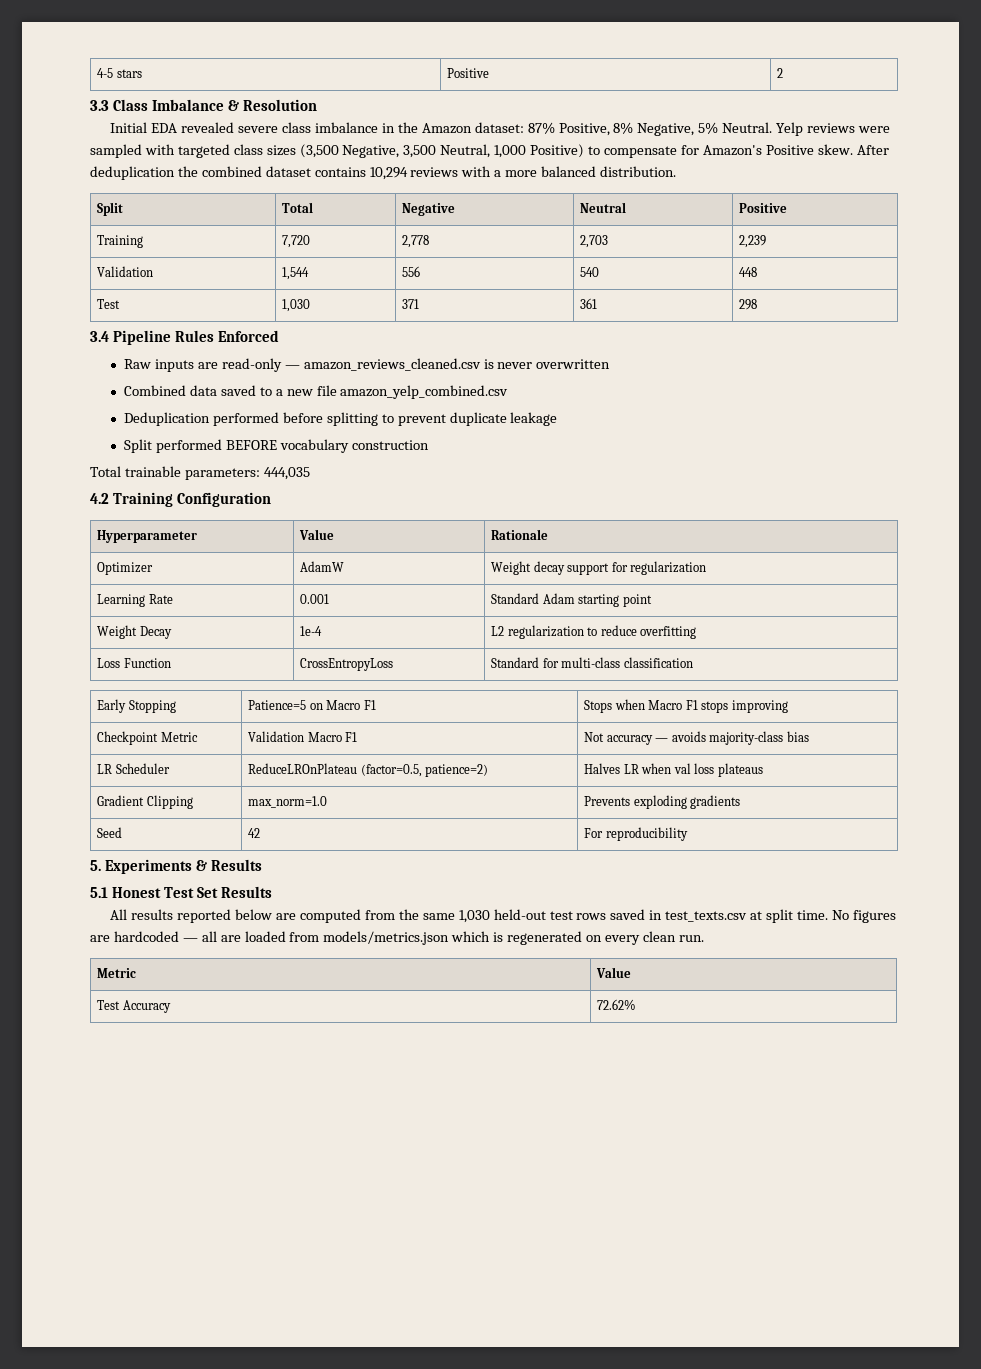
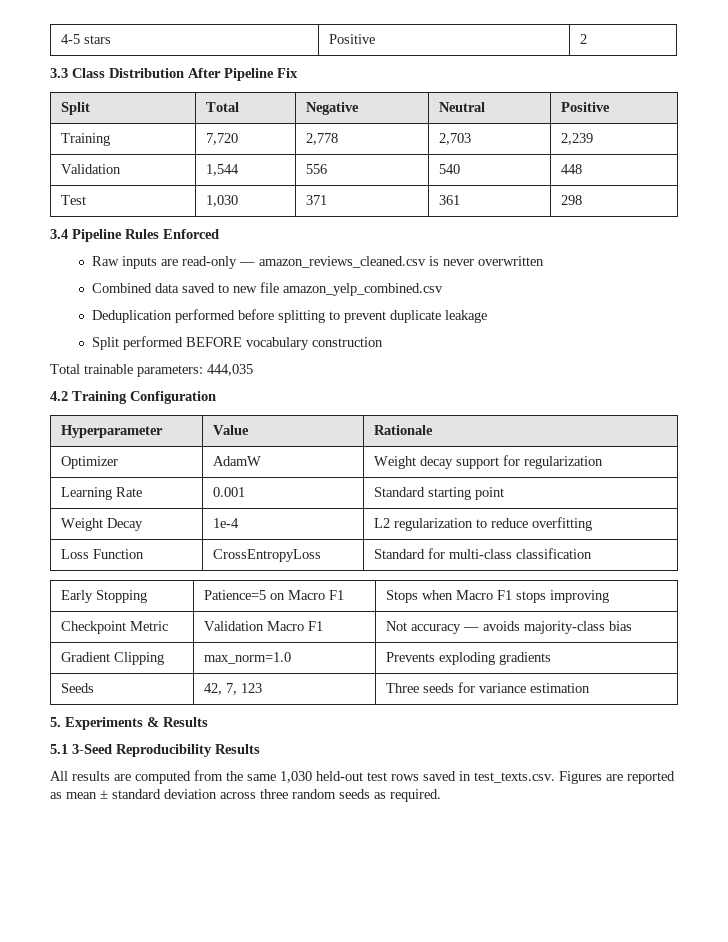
[151,99,317,111] [110,122,890,136] [90,144,889,158] [90,166,677,180] Imbalance & Resolution // Initial EDA revealed severe class imbalance in the Amazon dataset: 87% Positive, 8% Negative, 5% Neutral. Yelp reviews were sampled with targeted class sizes (3,500 Negative, 3,500 Neutral, 1,000 Positive) to compensate for Amazon's Positive skew. After deduplication the combined dataset contains 10,294 reviews with a more balanced distribution. -> [109,68,298,81] Distribution After Pipeline Fix
[275,389,283,396] a -> (229, 288) none
[542,593,575,604] Adam -> (425, 492) none
[97,763,170,774] [248,763,489,777] [584,763,763,777] // LR Scheduler | ReduceLROnPlateau (factor=0.5, patience=2) | Halves LR when val loss plateaus -> (632, 626) none
[97,827,123,838] [248,828,261,838] [584,827,688,841] Seed | 42 | For reproducibility -> [60,683,94,693] [203,683,262,695] [385,682,590,693] Seeds | 42, 7, 123 | Three seeds for variance estimation
[111,887,218,898] Honest Test Set -> [72,744,212,757] 3-Seed Reproducibility
[177,909,273,923] reported below -> (110, 776) none
[665,909,896,923] [90,931,704,945] [97,968,137,978] [596,967,632,978] [97,1000,171,1013] [597,999,637,1010] test_texts.csv at split time. No figures are hardcoded — all are loaded from models/metrics.json which is regenerated on every clean run. // Metric | Value // Test Accuracy | 72.62% -> [474,771,675,784] [50,789,441,802] test_texts.csv. Figures are reported as mean ± standard deviation across three random seeds as required.

